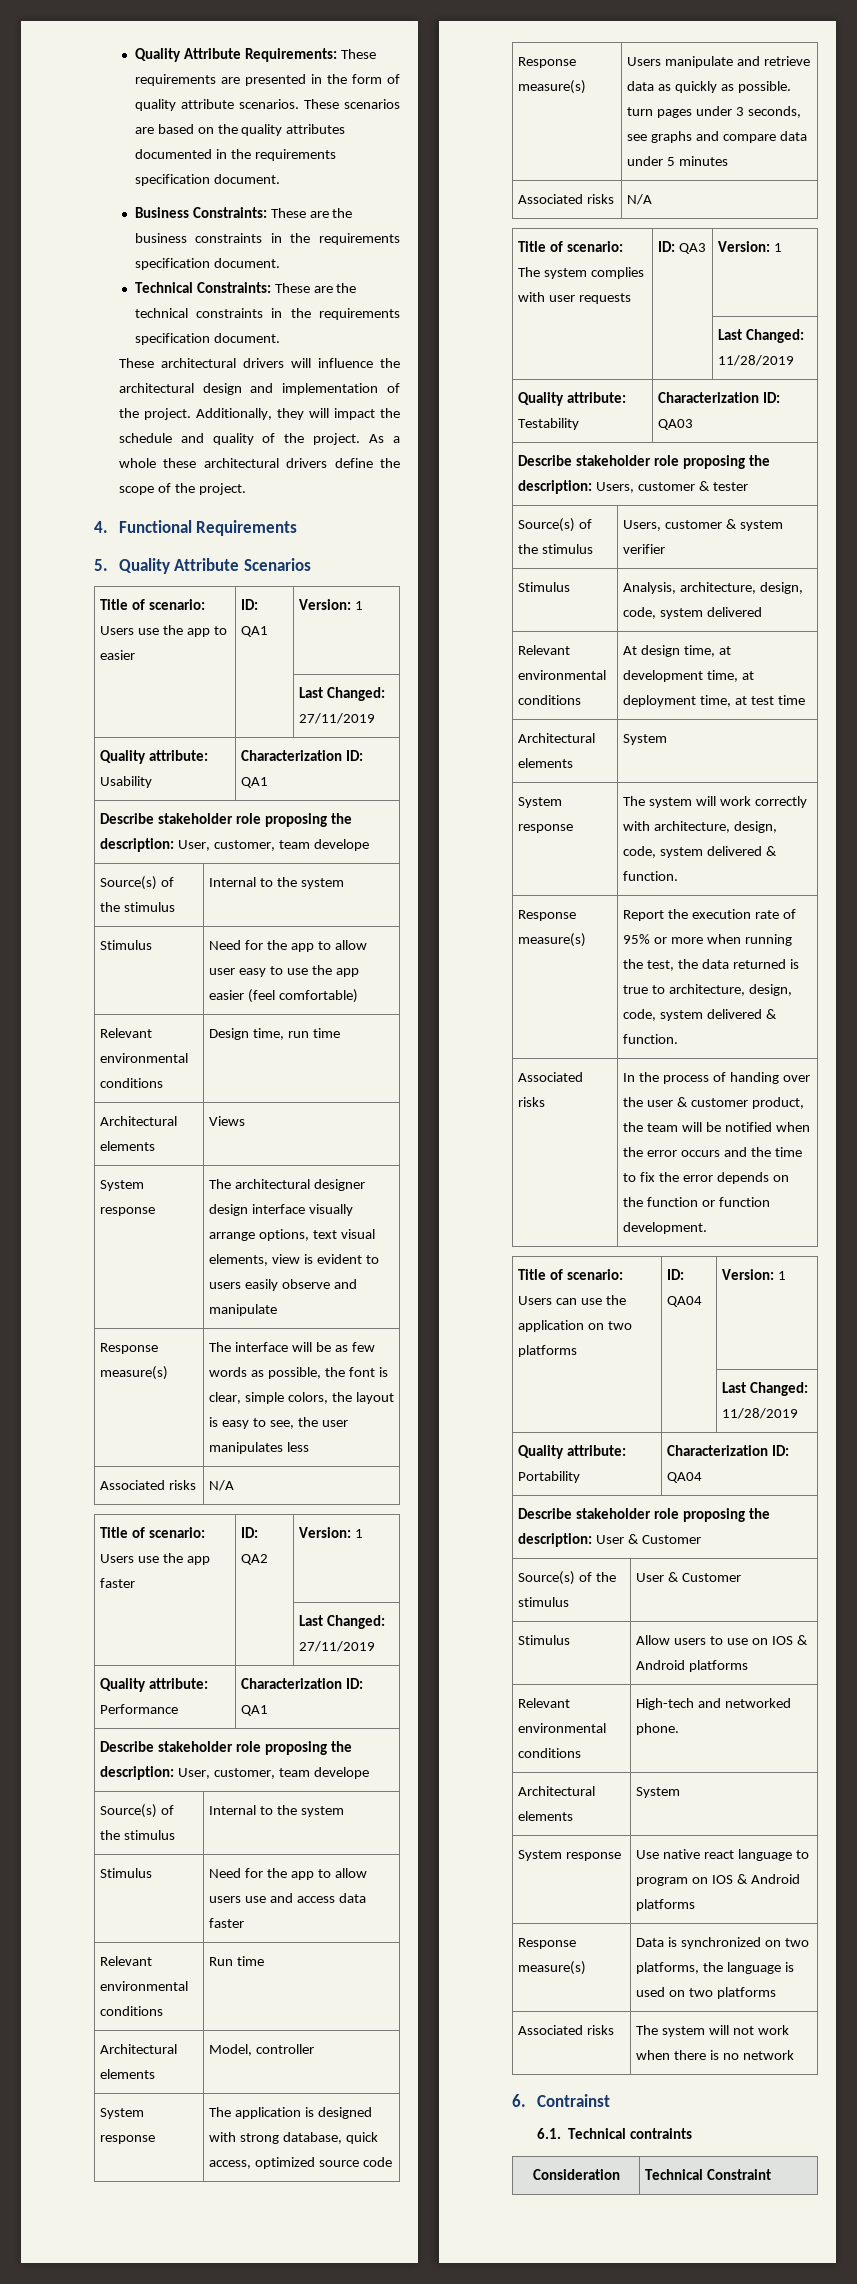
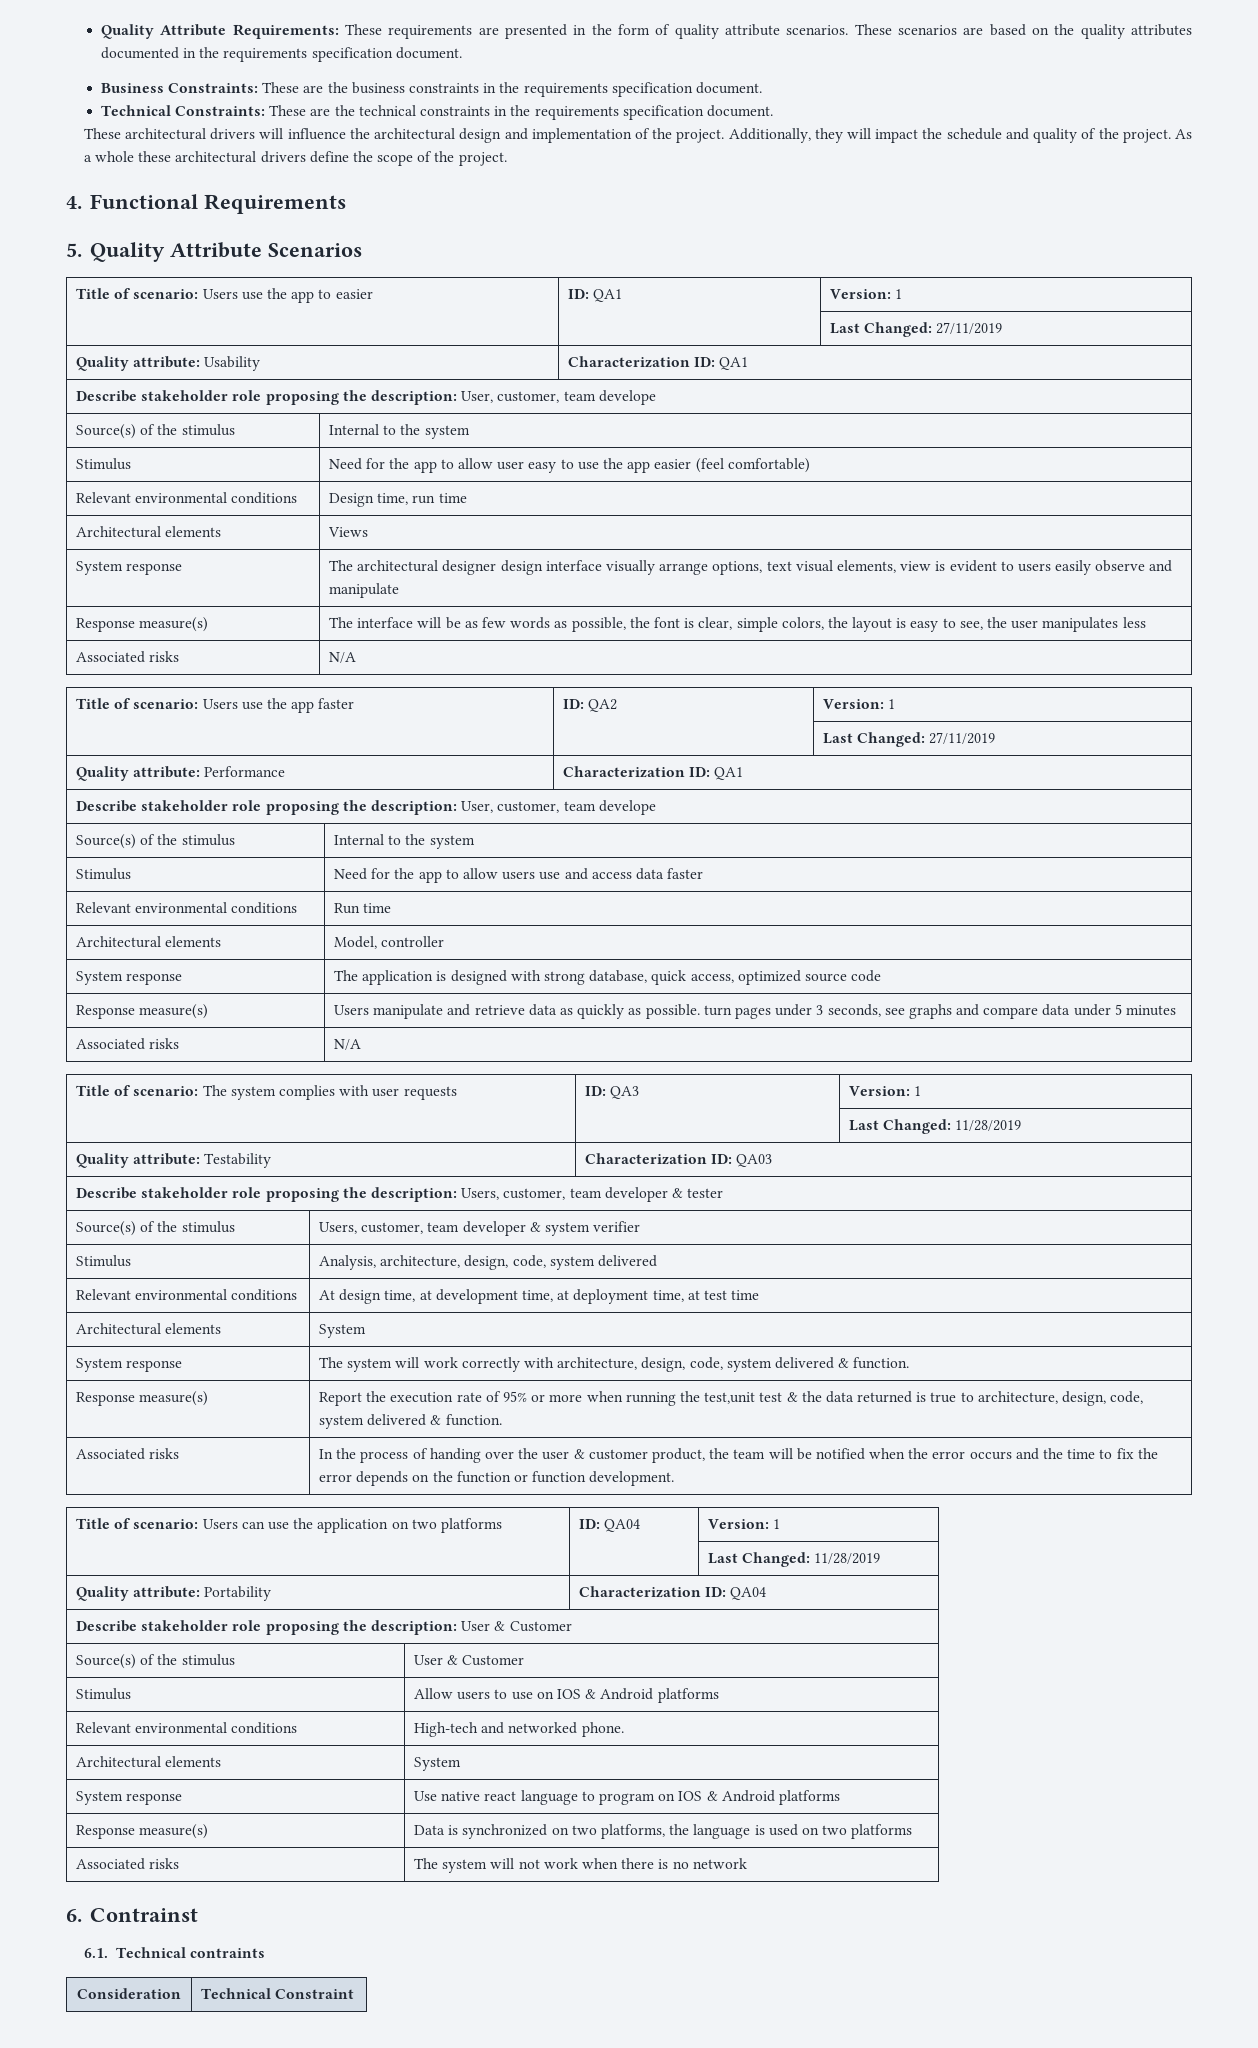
[637,482,695,491] customer -> [503,1187,668,1202] customer, team developer
[665,520,723,529] customer -> [361,1221,526,1236] customer, team developer
[647,960,675,971] test, -> [704,1392,798,1404] test,unit test &

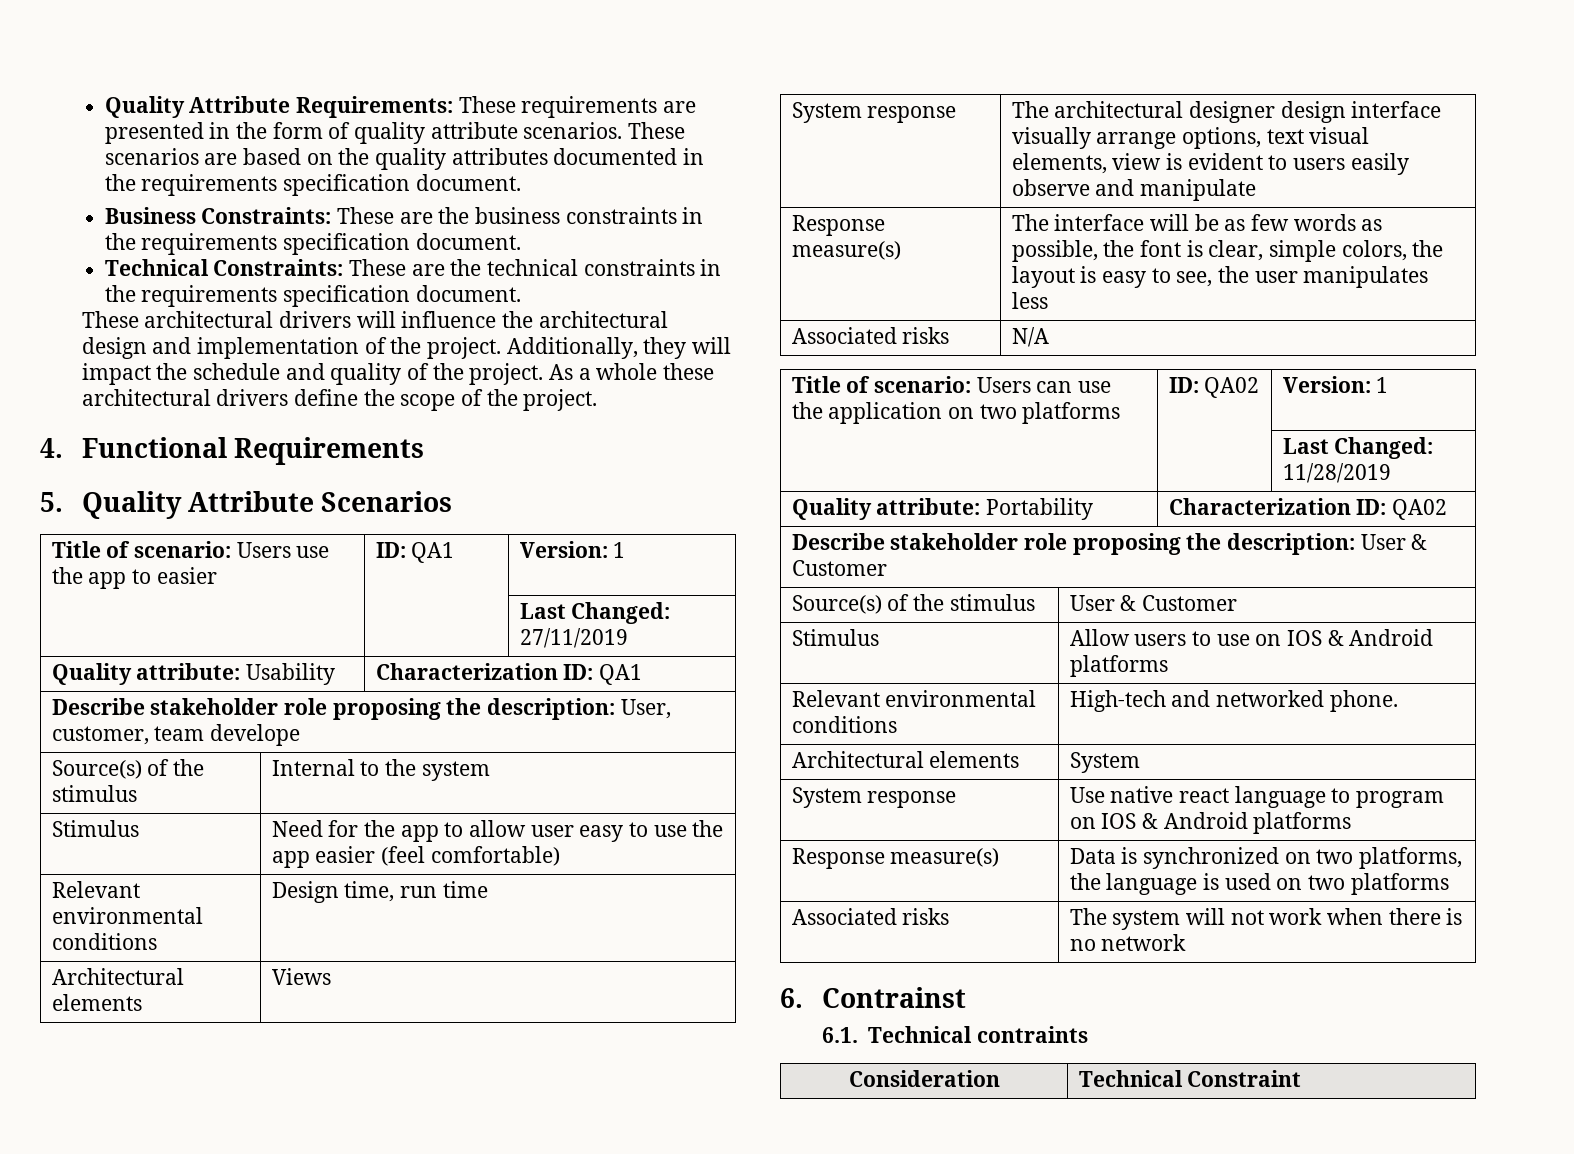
[76,698,355,713] [563,699,618,712] [823,699,896,709] [823,732,996,747] [76,766,286,781] [563,766,744,780] [76,800,656,815] [76,834,235,849] [334,834,475,849] [76,868,132,880] [334,868,704,883] [76,902,298,914] [334,903,392,914] [76,936,222,948] [334,936,445,949] [76,971,183,985] [334,970,882,985] [76,1004,209,1019] [334,1004,1177,1019] [76,1038,180,1050] [334,1039,362,1050] [76,1085,457,1100] [585,1086,640,1099] [849,1086,922,1096] [849,1119,1022,1134] [76,1153,272,1168] [585,1153,773,1167] [76,1187,724,1202] [76,1221,235,1236] [319,1221,641,1236] [76,1255,132,1267] [319,1255,658,1270] [76,1289,298,1301] [319,1289,760,1304] [76,1323,222,1335] [319,1324,367,1338] [76,1358,183,1372] [319,1357,910,1372] [76,1391,209,1406] [319,1391,1144,1406] [319,1414,502,1429] [76,1448,180,1460] [319,1448,1158,1463] [319,1471,675,1486] // Title of scenario: Users use the app faster | ID: QA2 | Version: 1 // | | Last Changed: 27/11/2019 // Quality attribute: Performance | Characterization ID: QA1 // Describe stakeholder role proposing the description: User, customer, team develope // Source(s) of the stimulus | Internal to the system // Stimulus | Need for the app to allow users use and access data faster // Relevant environmental conditions | Run time // Architectural elements | Model, controller // System response | The application is designed with strong database, quick access, optimized source code // Response measure(s) | Users manipulate and retrieve data as quickly as possible. turn pages under 3 seconds, see graphs and compare data under 5 minutes // Associated risks | N/A // Title of scenario: The system complies with user requests | ID: QA3 | Version: 1 // | | Last Changed: 11/28/2019 // Quality attribute: Testability | Characterization ID: QA03 // Describe stakeholder role proposing the description: Users, customer, team developer & tester // Source(s) of the stimulus | Users, customer, team developer & system verifier // Stimulus | Analysis, architecture, design, code, system delivered // Relevant environmental conditions | At design time, at development time, at deployment time, at test time // Architectural elements | System // System response | The system will work correctly with architecture, design, code, system delivered & function. // Response measure(s) | Report the execution rate of 95% or more when running the test,unit test & the data returned is true to architecture, design, code, system delivered & function. // Associated risks | In the process of handing over the user & customer product, the team will be notified when the error occurs and the time to fix the error depends on the function or function development. -> (1049, 337) none
[604,1519,641,1532] QA04 -> [1204,377,1260,398] QA02
[730,1587,767,1600] QA04 -> [1391,499,1447,520] QA02

